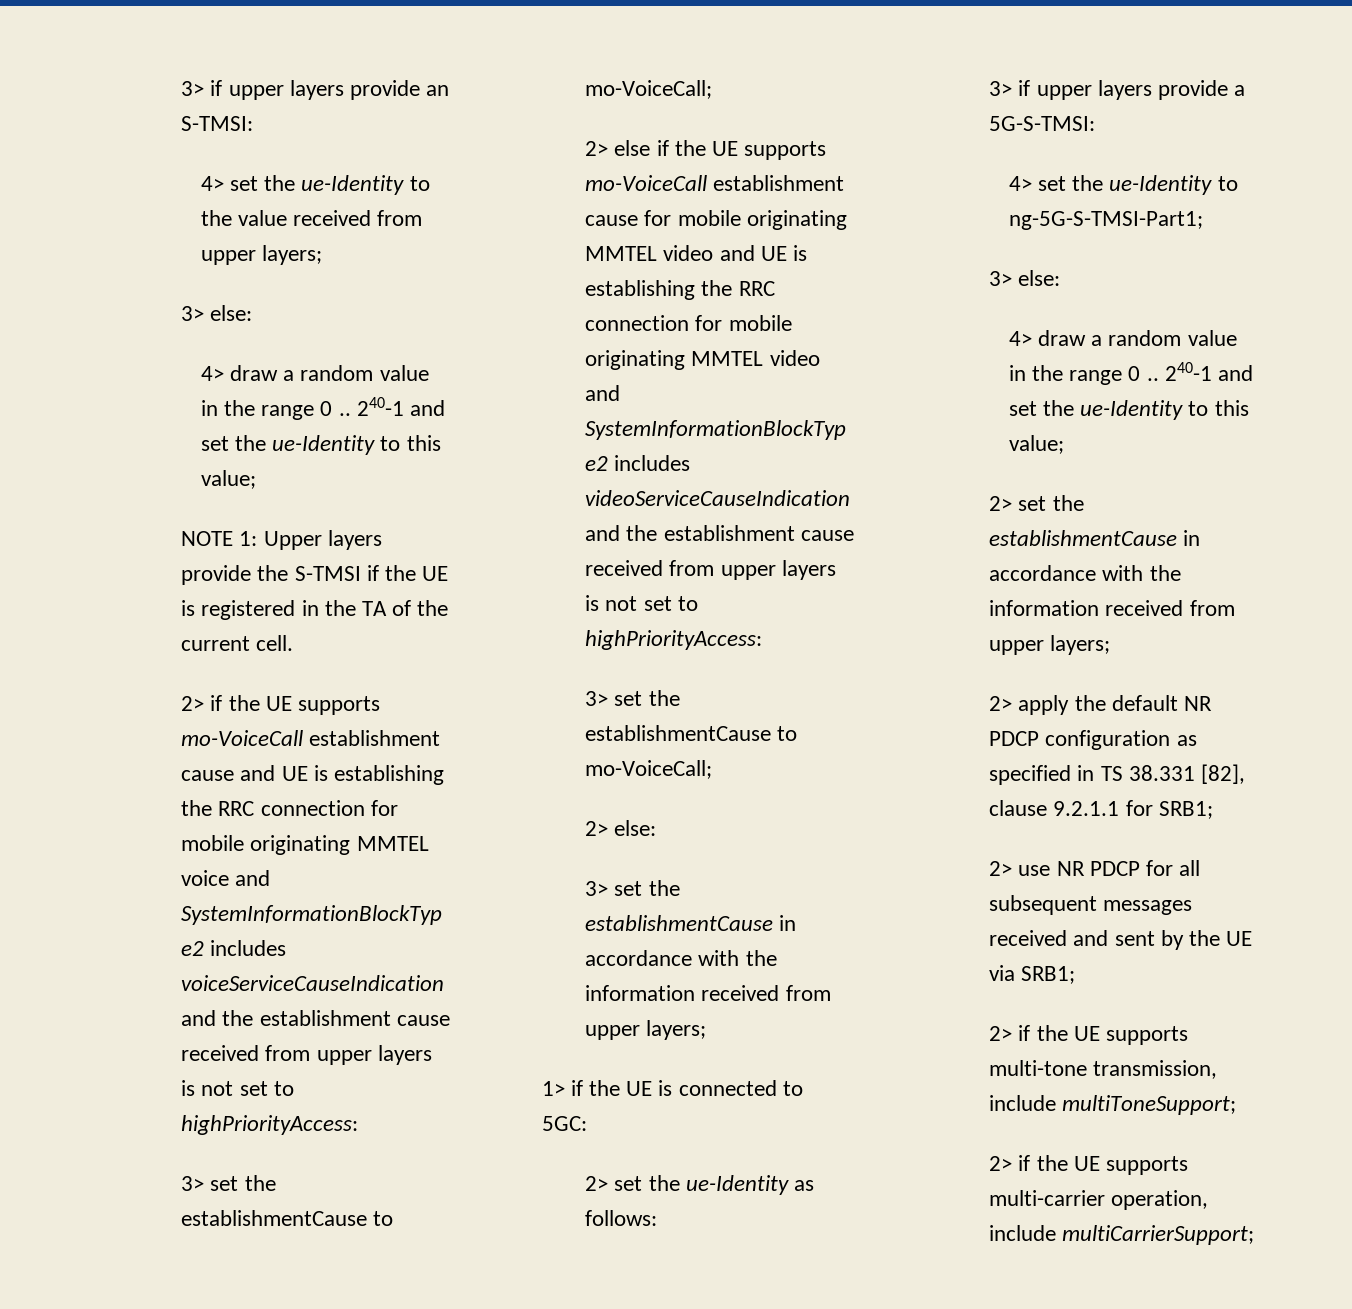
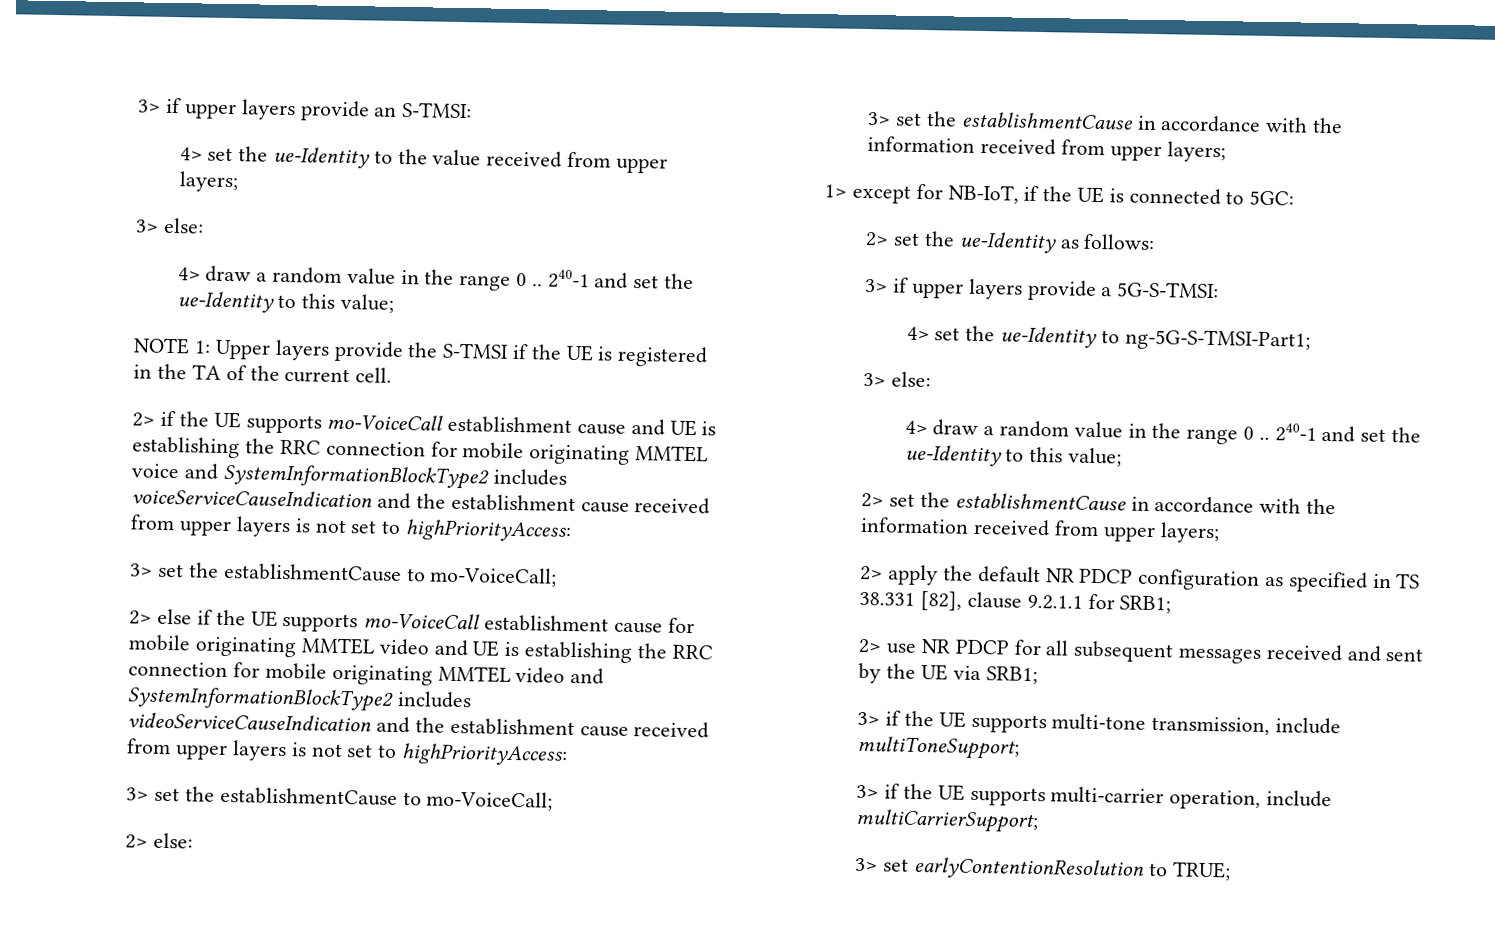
(565, 1088) none -> [851,183,1019,204] except for NB-IoT,
[989,1026,1013,1041] 2> -> [857,711,881,726] 3>
[989,1156,1013,1171] 2> -> [856,784,880,799] 3>
(1255, 1235) none -> [855,856,1231,881] // 3> set earlyContentionResolution to TRUE;

